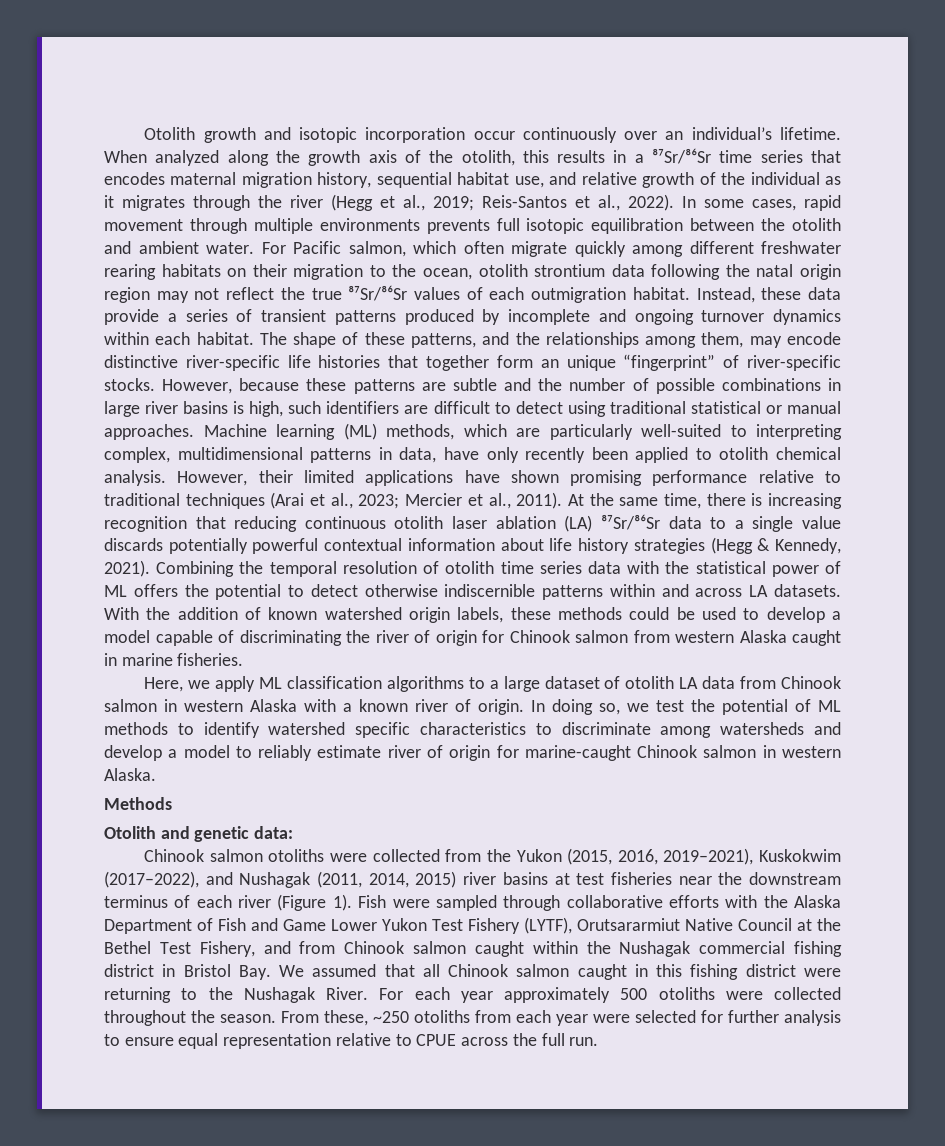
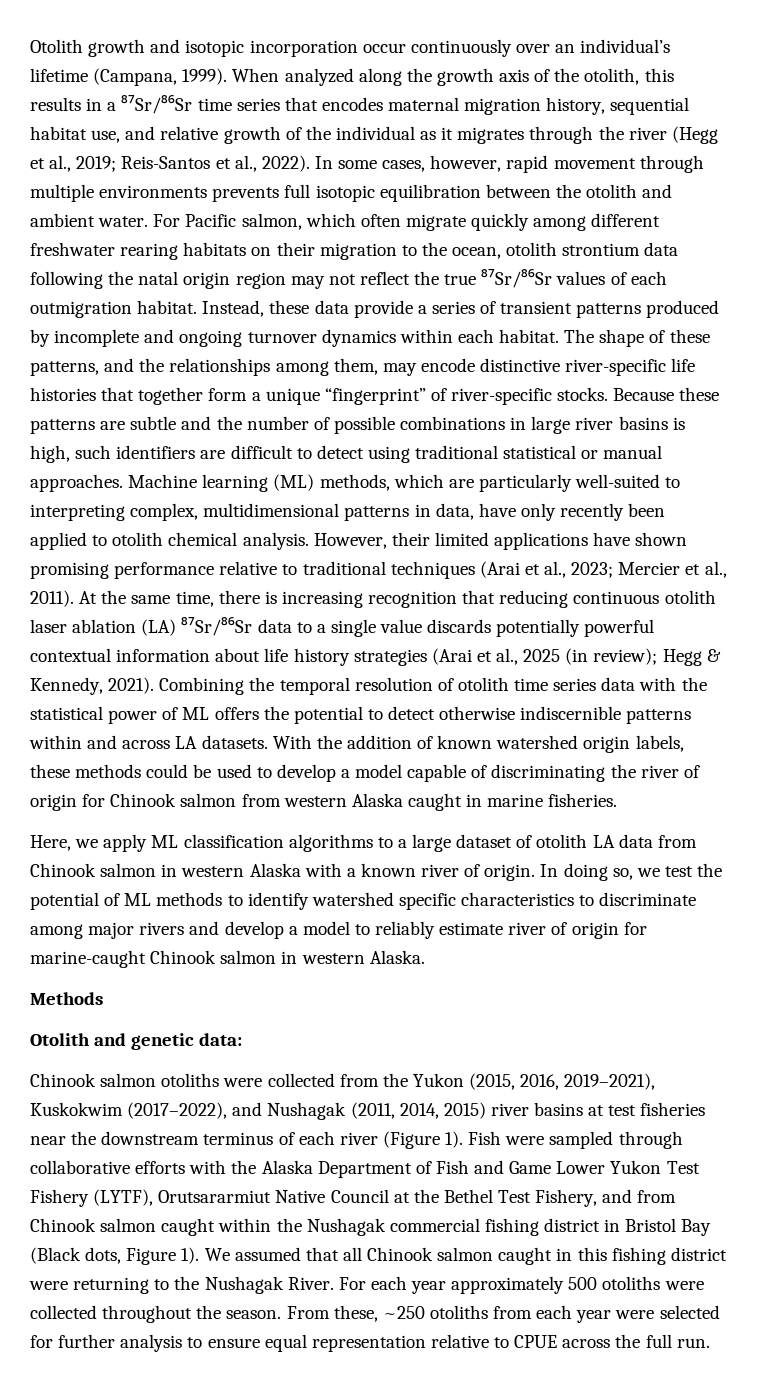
[780,127,842,140] lifetime. -> [30,68,228,86] lifetime (Campana, 1999).
(796, 205) none -> [430,155,502,172] however,
[540,359,559,368] an -> [251,392,261,401] a
[162,378,300,394] However, because -> [613,388,675,401] Because
[710,537,753,554] (Hegg -> [431,648,702,666] (Arai et al., 2025 (in review); Hegg
[720,722,805,735] watersheds -> [88,922,185,939] major rivers
[238,965,271,980] Bay. -> [681,1219,712,1236] [30,1247,200,1265] Bay (Black dots, Figure 1).

